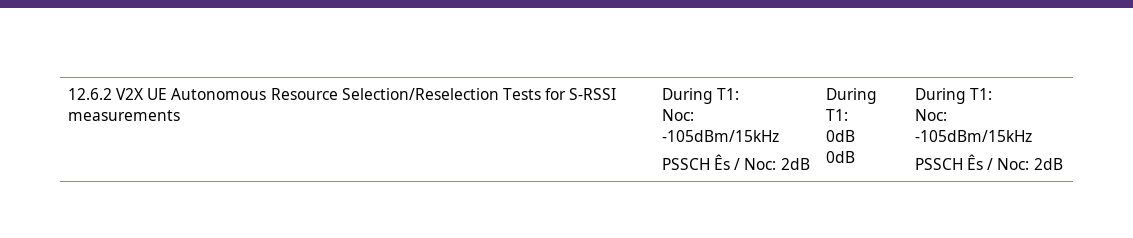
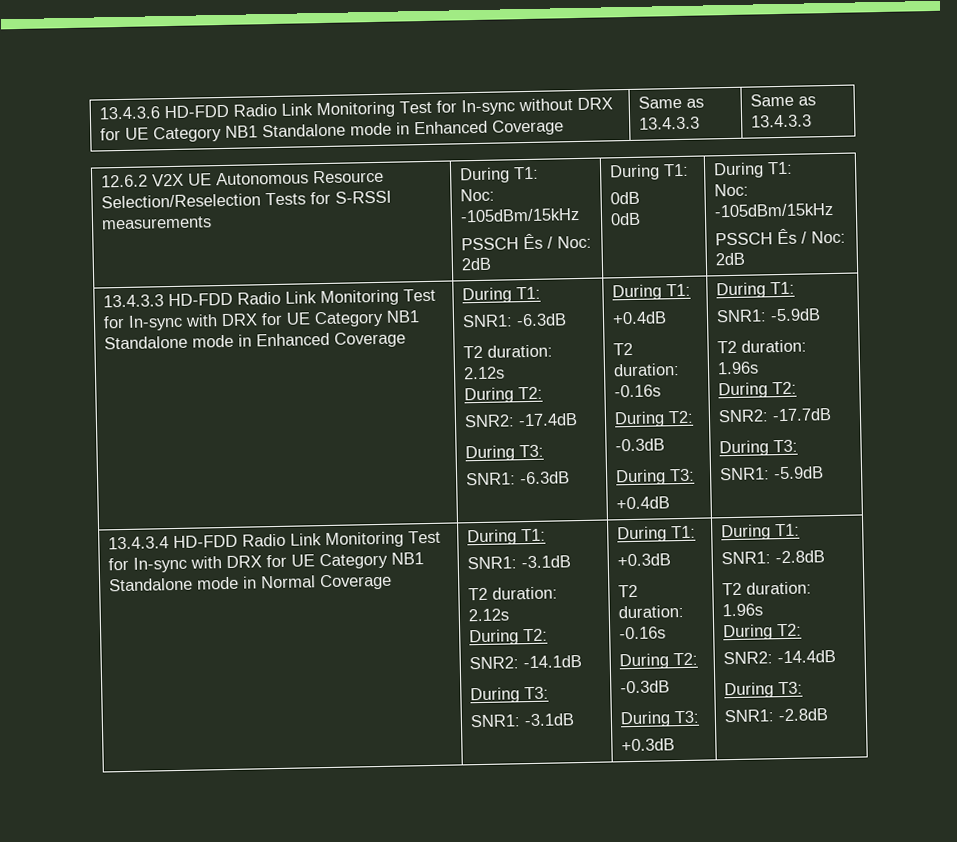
(67, 94) none -> [99,97,614,120] [100,119,565,143] [638,95,705,109] [639,116,701,130] [750,93,817,107] [751,114,813,128] 13.4.3.6 HD-FDD Radio Link Monitoring Test for In-sync without DRX for UE Category NB1 Standalone mode in Enhanced Coverage | Same as 13.4.3.3 | Same as 13.4.3.3 //
(1063, 164) none -> [103,288,437,308] [103,310,421,331] [104,331,407,350] [462,286,542,304] [462,313,568,328] [463,344,554,359] [463,366,506,380] [464,386,544,404] [464,413,579,428] [465,444,545,462] [466,471,571,486] [612,283,692,301] [612,311,668,325] [613,342,634,356] [613,363,681,377] [614,384,662,398] [614,410,695,428] [615,438,666,452] [615,468,696,486] [616,496,671,510] [716,281,796,299] [716,308,822,323] [717,339,808,354] [717,361,760,375] [718,381,798,399] [718,408,833,423] [719,439,799,457] [719,466,825,481] [108,530,442,550] [108,552,425,573] [109,573,393,592] [467,528,547,546] [467,555,572,570] [468,586,559,601] [468,608,510,622] [469,628,549,646] [469,654,583,670] [470,686,550,704] [470,713,576,728] [617,525,697,543] [617,553,672,567] [618,584,639,598] [618,604,685,619] [619,626,667,640] [619,652,699,670] [620,680,671,694] [620,710,700,728] [621,738,676,752] [721,523,801,541] [721,550,826,565] [722,581,813,596] [722,603,764,617] [723,623,803,641] [723,649,837,665] [724,681,804,699] [724,708,829,723] // 13.4.3.3 HD-FDD Radio Link Monitoring Test for In-sync with DRX for UE Category NB1 Standalone mode in Enhanced Coverage | During T1: // SNR1: -6.3dB // T2 duration: 2.12s // During T2: // SNR2: -17.4dB // During T3: // SNR1: -6.3dB | During T1: // +0.4dB // T2 duration: -0.16s // During T2: // -0.3dB // During T3: // +0.4dB | During T1: // SNR1: -5.9dB // T2 duration: 1.96s // During T2: // SNR2: -17.7dB // During T3: // SNR1: -5.9dB // 13.4.3.4 HD-FDD Radio Link Monitoring Test for In-sync with DRX for UE Category NB1 Standalone mode in Normal Coverage | During T1: // SNR1: -3.1dB // T2 duration: 2.12s // During T2: // SNR2: -14.1dB // During T3: // SNR1: -3.1dB | During T1: // +0.3dB // T2 duration: -0.16s // During T2: // -0.3dB // During T3: // +0.3dB | During T1: // SNR1: -2.8dB // T2 duration: 1.96s // During T2: // SNR2: -14.4dB // During T3: // SNR1: -2.8dB

